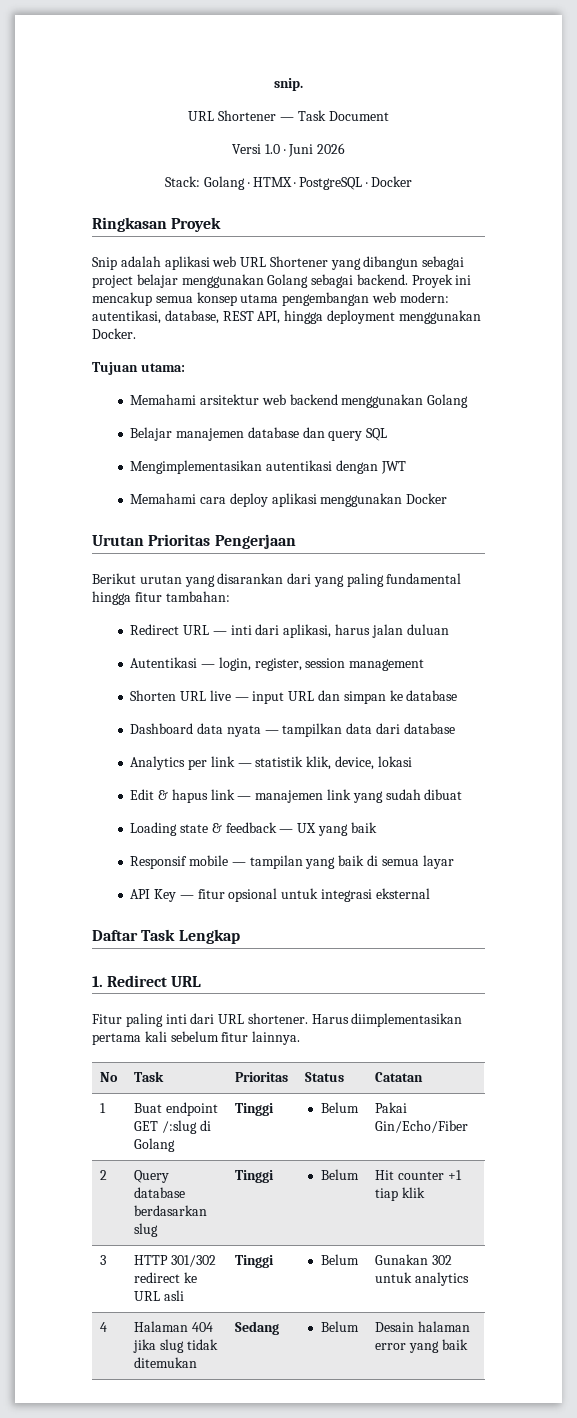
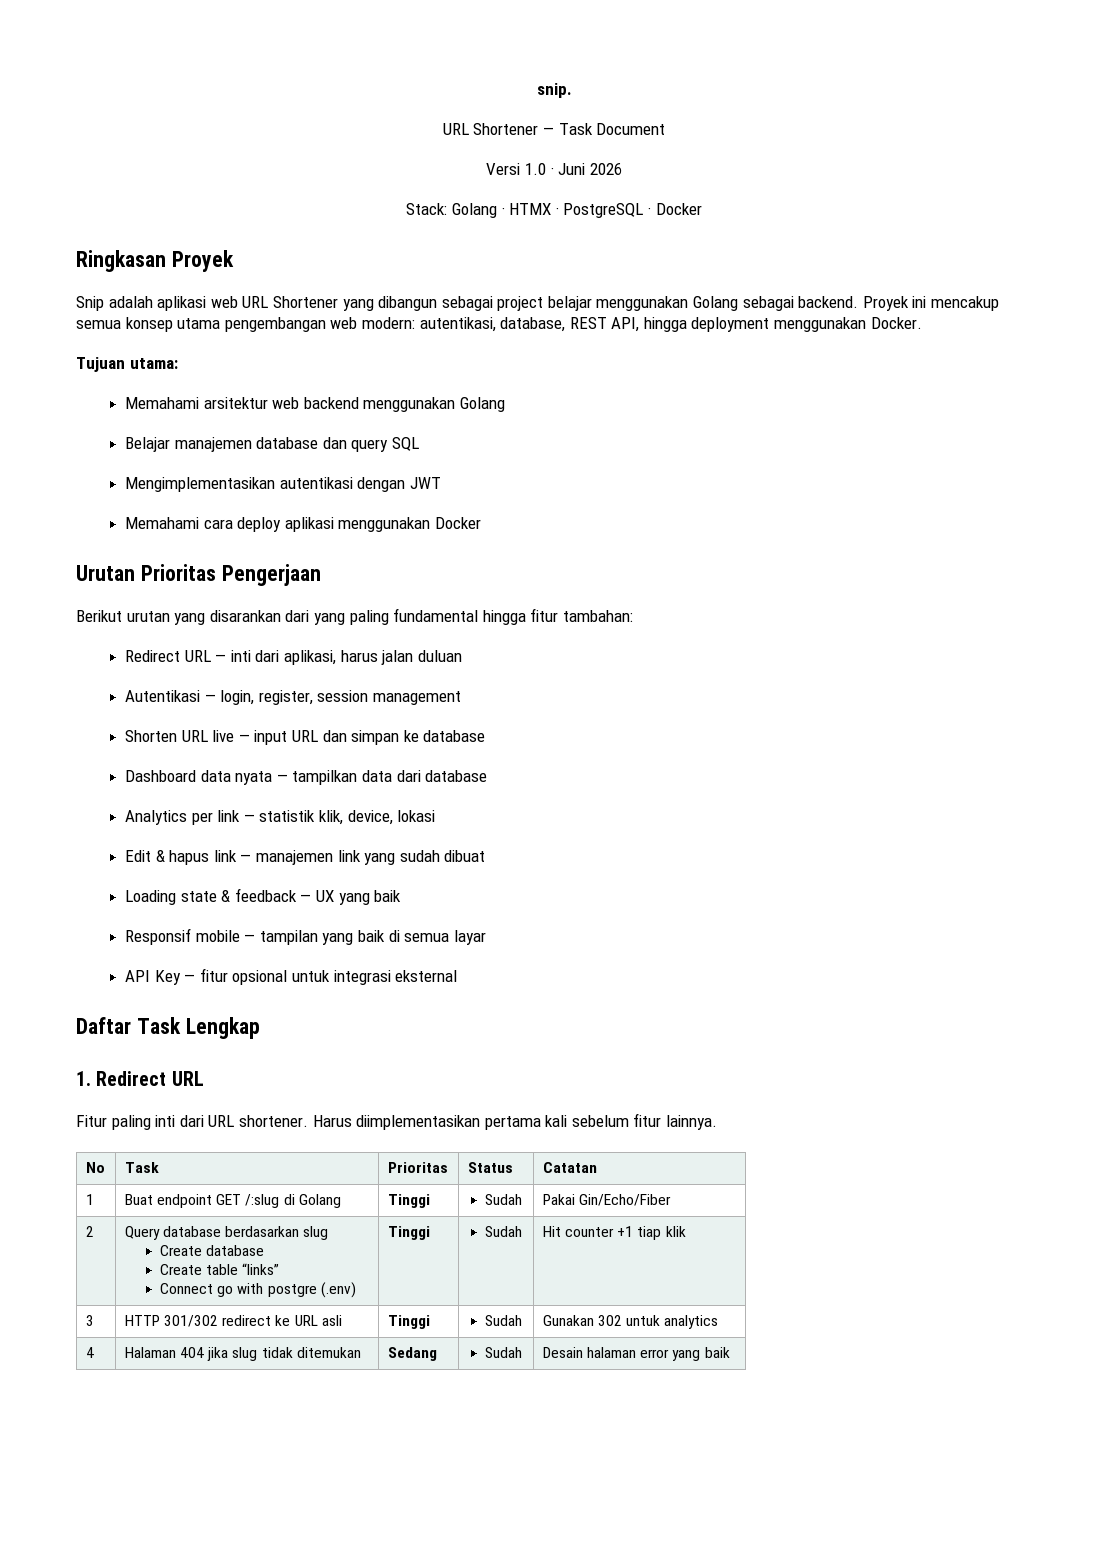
[320,1102,359,1113] Belum -> [484,1194,522,1205] Sudah
[235,1170,275,1183] [320,1169,359,1180] | Tinggi | Belum -> [160,1245,265,1256] [160,1263,280,1275] [160,1282,356,1298] [387,1226,430,1240] [484,1226,522,1237] // Create database // Create table “links” // Connect go with postgre (.env) | Tinggi | Sudah
[320,1254,359,1265] Belum -> [484,1315,522,1326] Sudah
[320,1321,359,1332] Belum -> [484,1347,522,1358] Sudah

